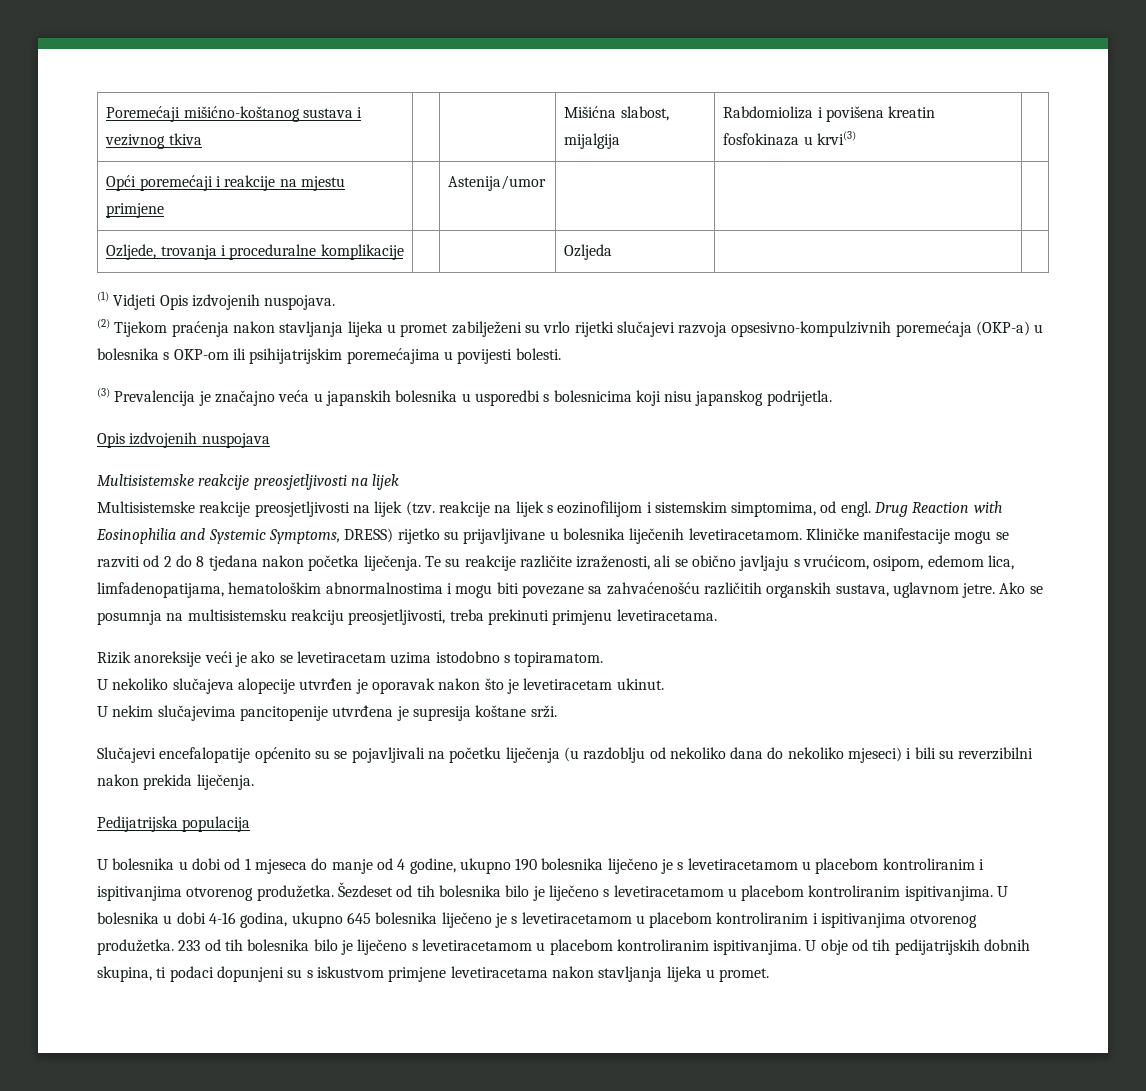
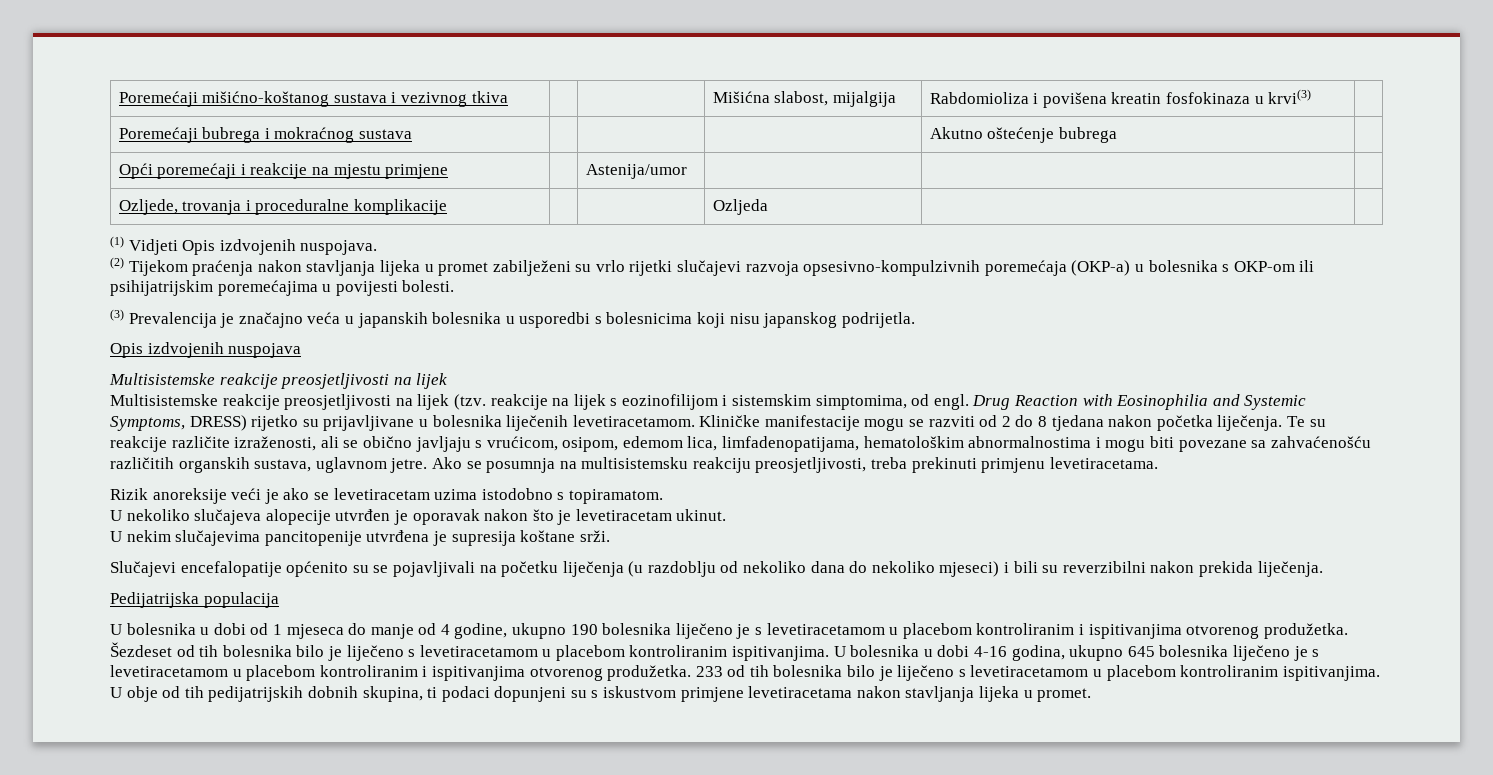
(856, 138) none -> [118,127,412,143] [929,127,1117,143] // Poremećaji bubrega i mokraćnog sustava | | | | Akutno oštećenje bubrega |

